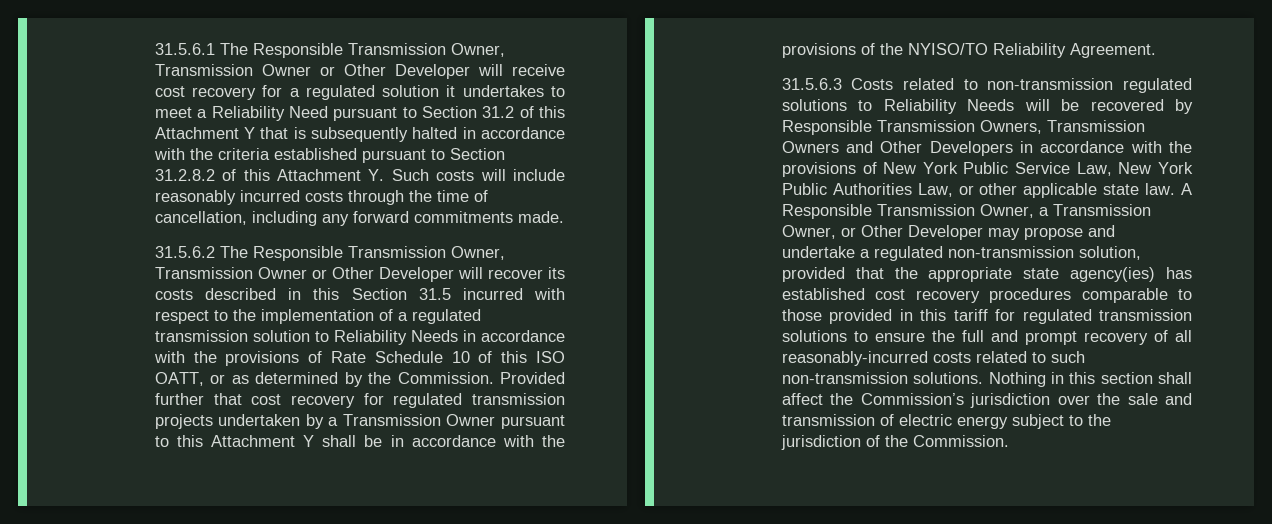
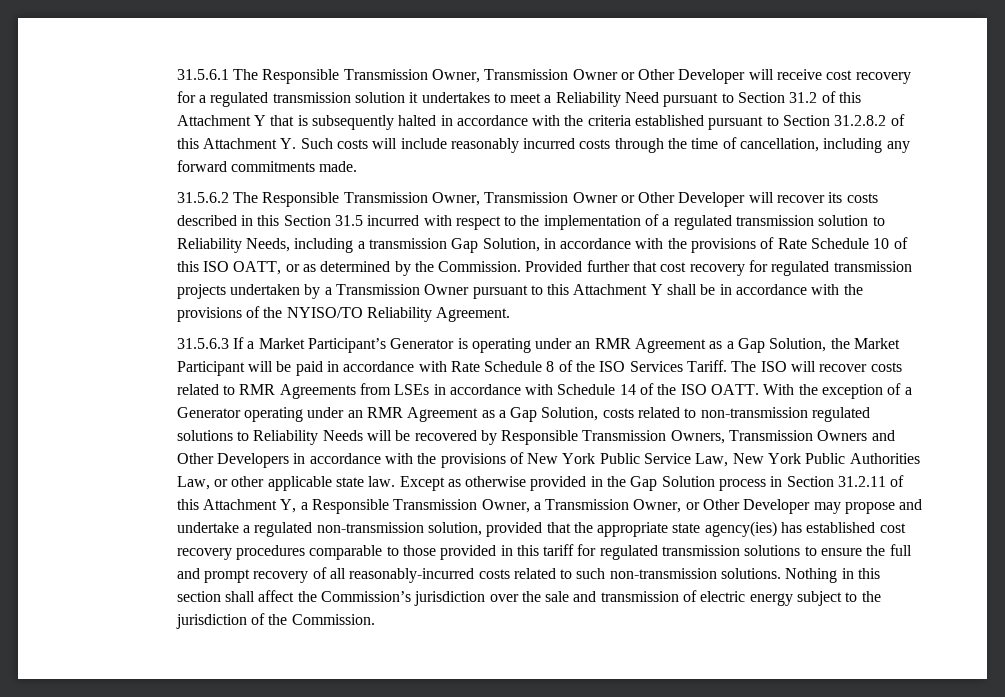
(375, 92) none -> [272,92,351,103] transmission
[410,330,458,342] Needs -> [245,238,540,253] Needs, including a transmission Gap Solution,
[851,78,894,90] Costs -> [232,337,901,353] [176,360,902,376] [176,383,912,399] [176,407,634,422] If a Market Participant’s Generator is operating under an RMR Agreement as a Gap Solution, the Market Participant will be paid in accordance with Rate Schedule 8 of the ISO Services Tariff. The ISO will recover costs related to RMR Agreements from LSEs in accordance with Schedule 14 of the ISO OATT. With the exception of a Generator operating under an RMR Agreement as a Gap Solution, costs
[1181,183,1192,195] A -> [399,475,905,491] [176,499,308,513] Except as otherwise provided in the Gap Solution process in Section 31.2.11 of this Attachment Y, a

